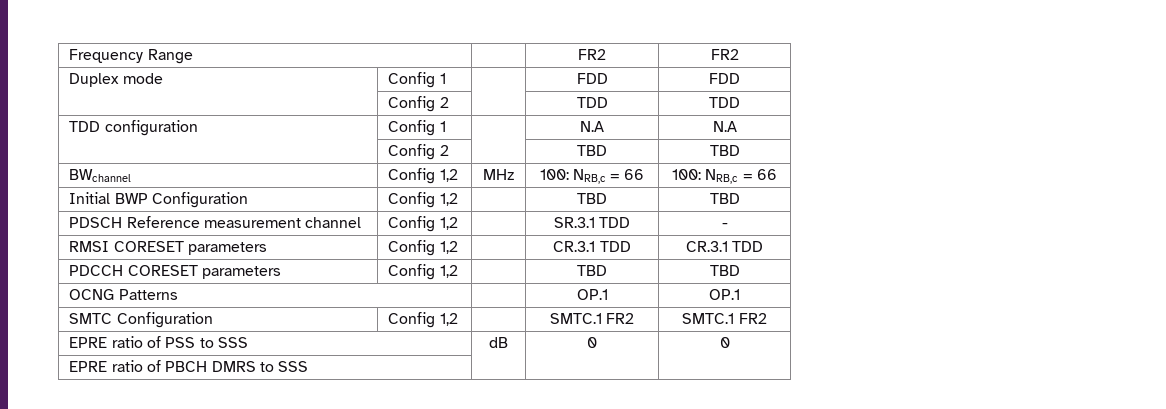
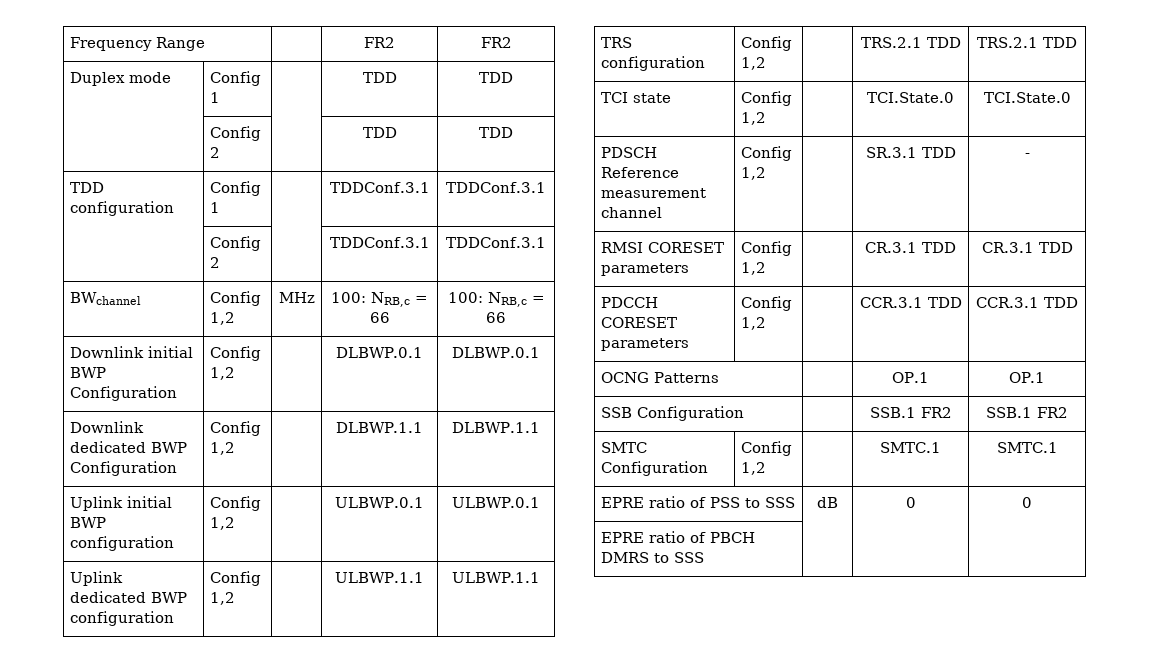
[576,73,608,84] [709,73,740,84] FDD | FDD -> [362,72,397,83] [479,72,513,83] TDD | TDD
[580,121,604,132] [712,121,737,132] [388,144,449,160] [577,145,607,156] [709,145,740,156] N.A | N.A // | Config 2 | | TBD | TBD -> [329,182,430,193] [446,182,546,193] [209,236,261,251] [209,257,220,268] [329,237,430,248] [446,237,546,248] TDDConf.3.1 | TDDConf.3.1 // | Config 2 | | TDDConf.3.1 | TDDConf.3.1
[69,192,248,208] [388,192,458,208] [577,193,607,204] [709,193,740,204] Initial BWP Configuration | Config 1,2 | | TBD | TBD -> [69,346,193,358] [69,367,106,378] [69,386,177,401] [209,346,261,361] [209,367,235,380] [335,347,424,358] [452,347,541,358] [69,421,144,433] [69,441,187,453] [69,461,177,476] [209,421,261,436] [209,442,235,455] [335,422,424,433] [452,422,541,433] [69,496,172,511] [69,517,106,528] [69,536,174,551] [209,496,261,511] [209,517,235,530] [335,497,425,508] [451,497,541,508] [69,571,123,586] [69,591,187,603] [69,611,174,626] [209,571,261,586] [209,592,235,605] [335,572,425,583] [451,572,541,583] [600,37,632,48] [600,56,705,71] [740,36,792,51] [740,57,766,70] [860,37,961,48] [977,37,1077,48] [600,92,671,103] [740,91,792,106] [740,112,766,125] [867,92,954,103] [983,92,1071,103] Downlink initial BWP Configuration | Config 1,2 | | DLBWP.0.1 | DLBWP.0.1 // Downlink dedicated BWP Configuration | Config 1,2 | | DLBWP.1.1 | DLBWP.1.1 // Uplink initial BWP configuration | Config 1,2 | | ULBWP.0.1 | ULBWP.0.1 // Uplink dedicated BWP configuration | Config 1,2 | | ULBWP.1.1 | ULBWP.1.1 // TRS configuration | Config 1,2 | | TRS.2.1 TDD | TRS.2.1 TDD // TCI state | Config 1,2 | | TCI.State.0 | TCI.State.0
[577,265,607,276] [709,265,740,276] TBD | TBD -> [859,297,962,308] [976,297,1078,308] CCR.3.1 TDD | CCR.3.1 TDD
(740, 294) none -> [600,406,744,421] [869,407,952,418] [986,407,1068,418] // SSB Configuration | | SSB.1 FR2 | SSB.1 FR2
[606,313,635,324] [682,313,767,324] FR2 | SMTC.1 FR2 -> [996,442,1058,453] | SMTC.1

